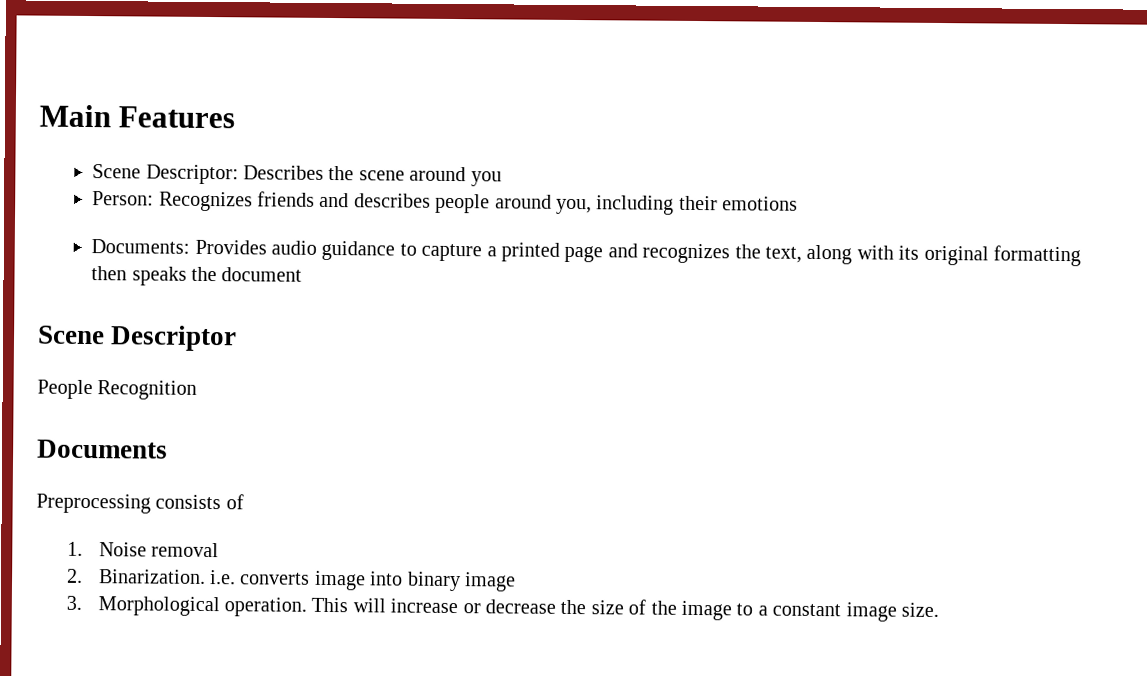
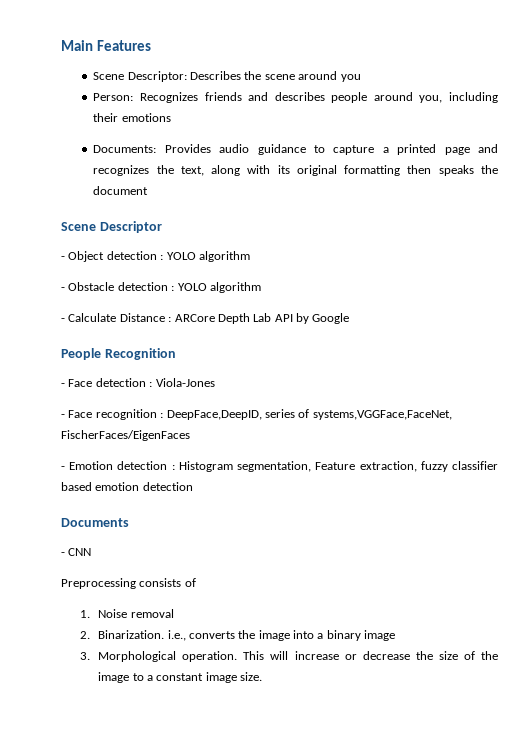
[37,379,198,400] People Recognition -> [61,251,250,262] [61,282,261,293] [61,313,350,324] [61,348,176,360] [61,378,215,387] [61,409,452,420] [61,430,190,441] [61,461,499,472] [61,482,193,491] - Object detection : YOLO algorithm // - Obstacle detection : YOLO algorithm // - Calculate Distance : ARCore Depth Lab API by Google // People Recognition // - Face detection : Viola-Jones // - Face recognition : DeepFace,DeepID, series of systems,VGGFace,FaceNet, FischerFaces/EigenFaces // - Emotion detection : Histogram segmentation, Feature extraction, fuzzy classifier based emotion detection
(168, 449) none -> [61,548,92,556] // - CNN
[209,570,311,585] i.e. converts -> [167,630,256,641] i.e., converts the
(404, 578) none -> [317,633,324,639] a

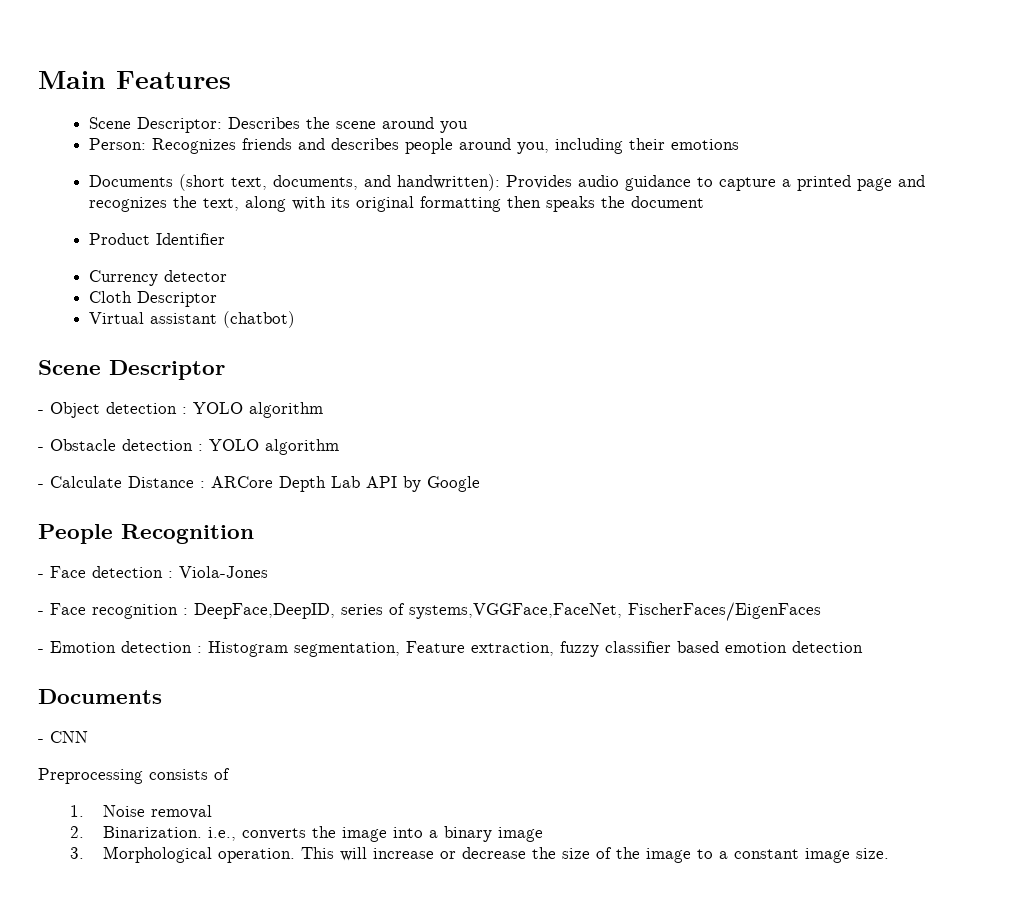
[93,145,157,153] Documents: -> [88,174,500,191] Documents (short text, documents, and handwritten):
(149, 190) none -> [88,233,225,245] [88,270,227,286] [88,291,217,307] [88,311,295,328] // Product Identifier // Currency detector // Cloth Descriptor // Virtual assistant (chatbot)

